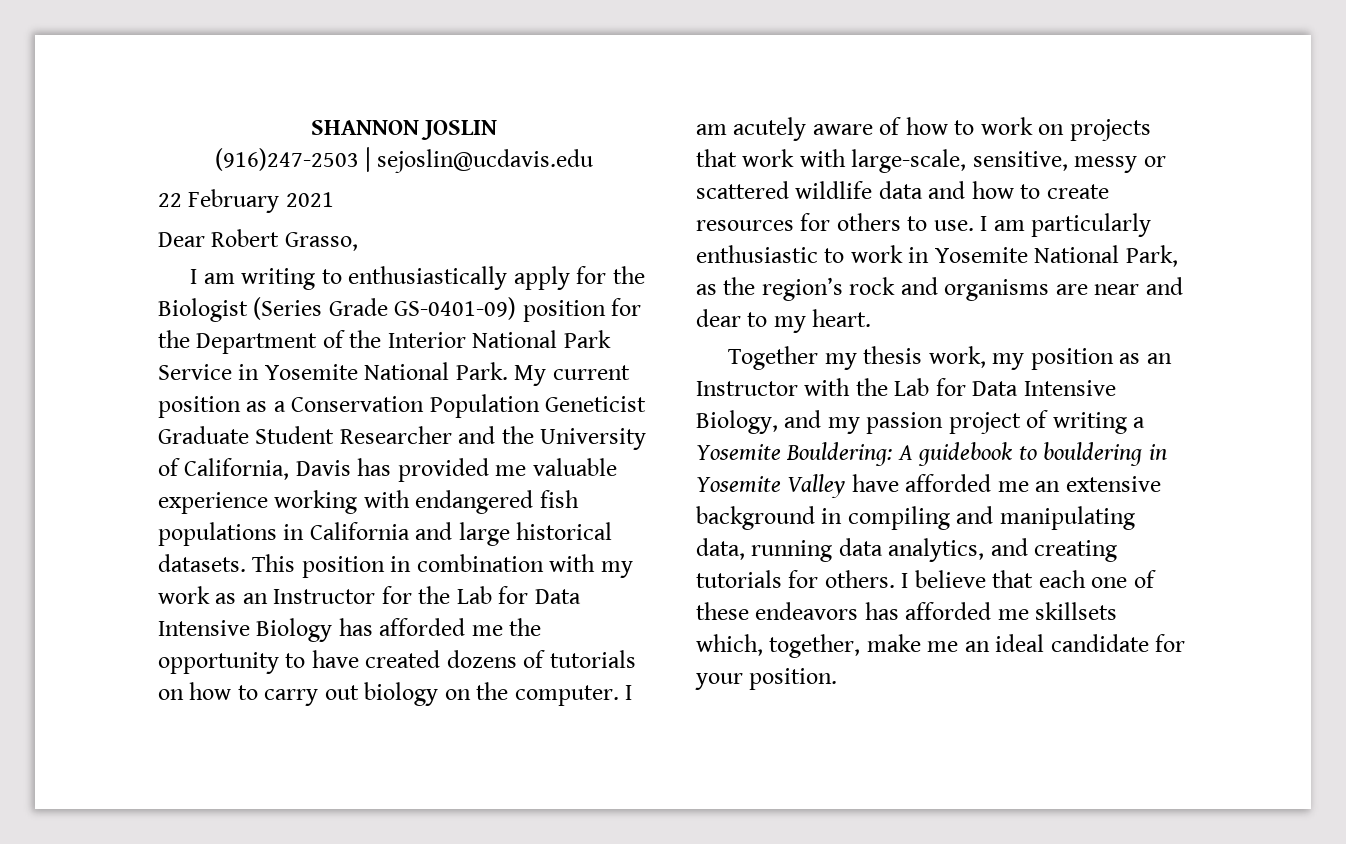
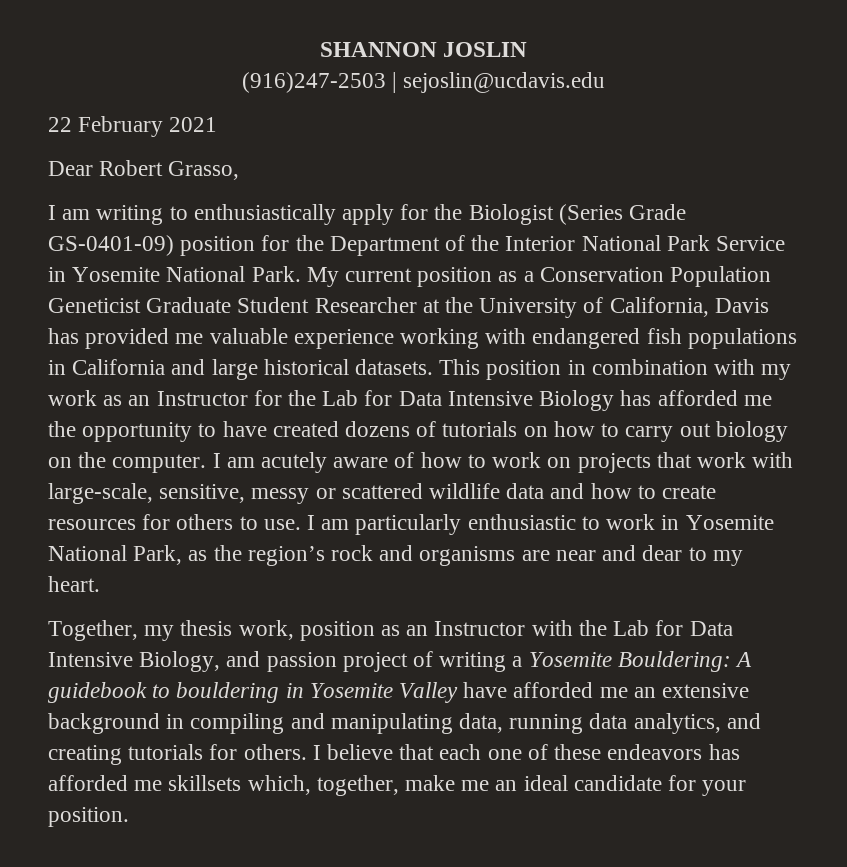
[458,426,496,444] and -> [422,299,440,313] at
[728,346,819,370] Together -> [48,620,138,641] Together,
[992,353,1025,370] my -> (294, 630) none
[827,417,860,434] my -> (261, 659) none

